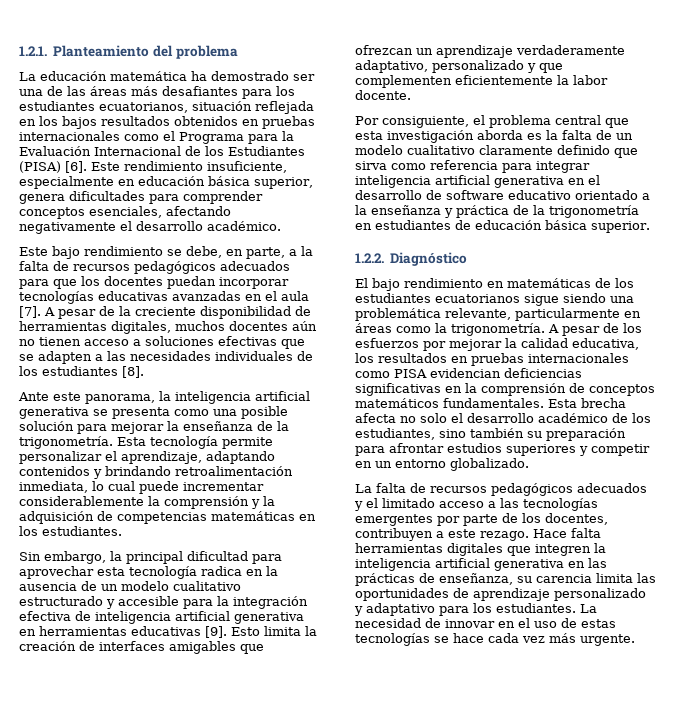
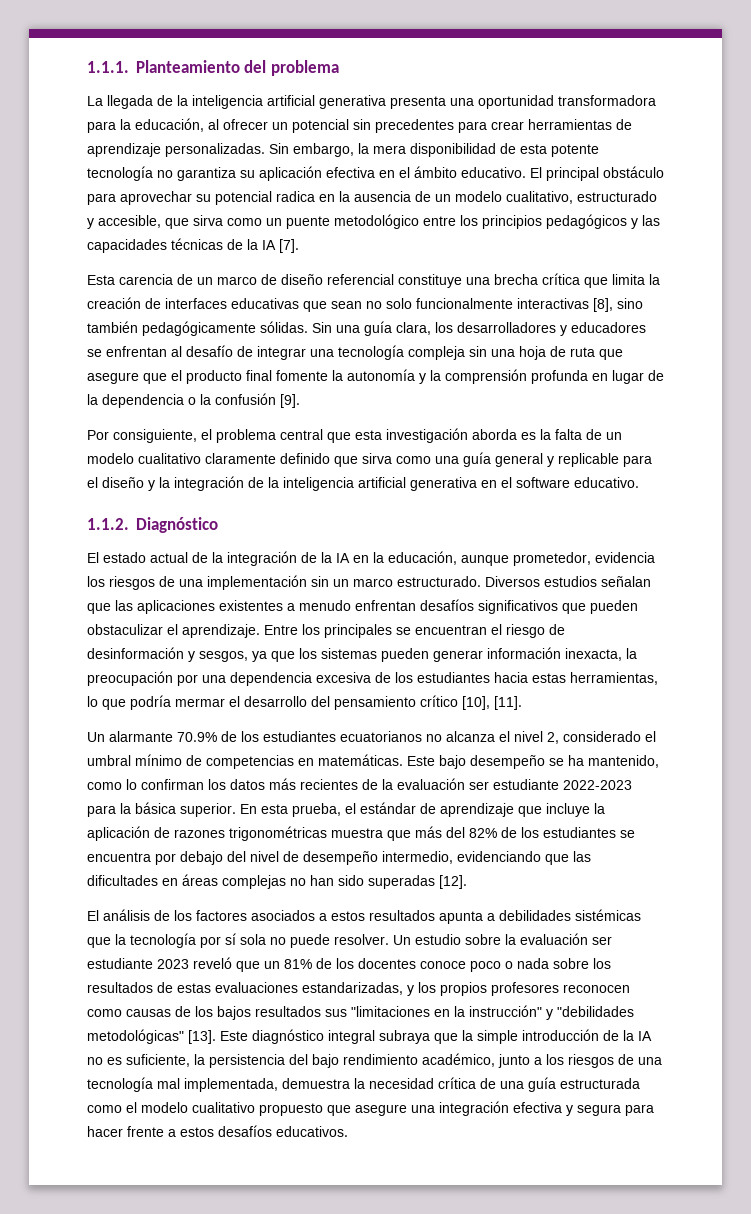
[19,46,47,56] 1.2.1. -> [87,61,129,73] 1.1.1.
[40,71,315,81] [19,86,295,99] [19,101,314,114] [19,116,315,129] [19,131,294,144] [19,146,305,156] [19,161,287,173] [19,176,313,189] [19,191,263,204] [19,206,231,219] [19,221,281,234] [19,246,313,259] [19,261,290,274] [19,276,289,289] [19,291,309,304] [19,306,311,319] [19,321,317,334] [19,336,305,349] [19,351,313,364] [19,366,144,378] [18,391,310,404] [19,406,288,419] [19,421,289,434] [19,436,273,449] [19,451,275,464] [19,466,293,479] [19,481,264,494] [19,496,275,509] [19,511,316,524] [19,526,122,536] [19,551,282,564] [19,566,197,579] educación matemática ha demostrado ser una de las áreas más desafiantes para los estudiantes ecuatorianos, situación reflejada en los bajos resultados obtenidos en pruebas internacionales como el Programa para la Evaluación Internacional de los Estudiantes (PISA) [6]. Este rendimiento insuficiente, especialmente en educación básica superior, genera dificultades para comprender conceptos esenciales, afectando negativamente el desarrollo académico. // Este bajo rendimiento se debe, en parte, a la falta de recursos pedagógicos adecuados para que los docentes puedan incorporar tecnologías educativas avanzadas en el aula [7]. A pesar de la creciente disponibilidad de herramientas digitales, muchos docentes aún no tienen acceso a soluciones efectivas que se adapten a las necesidades individuales de los estudiantes [8]. // Ante este panorama, la inteligencia artificial generativa se presenta como una posible solución para mejorar la enseñanza de la trigonometría. Esta tecnología permite personalizar el aprendizaje, adaptando contenidos y brindando retroalimentación inmediata, lo cual puede incrementar considerablemente la comprensión y la adquisición de competencias matemáticas en los estudiantes. // Sin embargo, la principal dificultad para aprovechar esta tecnología -> [107,95,656,109] [87,118,632,133] [87,143,599,157] [87,166,664,181] [87,191,272,205] llegada de la inteligencia artificial generativa presenta una oportunidad transformadora para la educación, al ofrecer un potencial sin precedentes para crear herramientas de aprendizaje personalizadas. Sin embargo, la mera disponibilidad de esta potente tecnología no garantiza su aplicación efectiva en el ámbito educativo. El principal obstáculo para aprovechar su potencial
[173,581,241,591] cualitativo -> [506,191,573,204] cualitativo,
[118,596,308,609] [19,611,304,624] [19,626,260,638] accesible para la integración efectiva de inteligencia artificial generativa en herramientas educativas [9]. Esto -> [98,214,660,229] [87,238,299,253] [87,273,608,288] accesible, que sirva como un puente metodológico entre los principios pedagógicos y las capacidades técnicas de la IA [7]. // Esta carencia de un marco de diseño referencial constituye una brecha crítica que
[169,641,264,654] [355,45,625,58] [355,60,563,73] [355,75,608,88] [355,90,411,100] amigables que ofrezcan un aprendizaje verdaderamente adaptativo, personalizado y que complementen eficientemente la labor docente. -> [231,298,643,312] [87,321,646,336] [87,345,623,360] [87,369,664,384] [87,393,300,408] educativas que sean no solo funcionalmente interactivas [8], sino también pedagógicamente sólidas. Sin una guía clara, los desarrolladores y educadores se enfrentan al desafío de integrar una tecnología compleja sin una hoja de ruta que asegure que el producto final fomente la autonomía y la comprensión profunda en lugar de la dependencia o la confusión [9].
[430,160,590,173] referencia para integrar -> [435,452,652,467] [87,476,279,491] una guía general y replicable para el diseño y la integración de la
[355,190,650,200] [355,205,639,218] [355,220,650,233] [355,252,468,266] [355,278,634,291] [355,293,634,306] [355,308,641,321] [355,323,642,336] [355,338,639,351] [355,353,629,366] [355,368,582,378] [355,383,655,396] [355,398,626,408] [355,413,651,423] [355,428,626,441] [355,443,650,456] [355,458,529,471] [355,483,647,496] [354,498,598,511] [355,513,608,526] [355,528,601,541] [355,543,606,556] [355,558,607,571] [355,573,656,586] [355,588,646,601] [354,603,597,616] [355,618,616,628] [355,633,635,646] desarrollo de software educativo orientado a la enseñanza y práctica de la trigonometría en estudiantes de educación básica superior. // 1.2.2. Diagnóstico // El bajo rendimiento en matemáticas de los estudiantes ecuatorianos sigue siendo una problemática relevante, particularmente en áreas como la trigonometría. A pesar de los esfuerzos por mejorar la calidad educativa, los resultados en pruebas internacionales como PISA evidencian deficiencias significativas en la comprensión de conceptos matemáticos fundamentales. Esta brecha afecta no solo el desarrollo académico de los estudiantes, sino también su preparación para afrontar estudios superiores y competir en un entorno globalizado. // La falta de recursos pedagógicos adecuados y el limitado acceso a las tecnologías emergentes por parte de los docentes, contribuyen a este rezago. Hace falta herramientas digitales que integren la inteligencia artificial generativa en las prácticas de enseñanza, su carencia limita las oportunidades de aprendizaje personalizado y adaptativo para los estudiantes. La necesidad de innovar en el uso de estas tecnologías se hace cada vez más urgente. -> [516,477,639,488] [87,517,218,533] [87,551,655,566] [87,575,651,590] [87,599,638,614] [87,624,565,638] [87,647,637,662] [87,671,658,686] [87,695,522,710] [87,731,656,744] [87,754,659,769] [87,778,632,790] [87,802,605,817] [87,826,635,841] [87,851,591,865] [87,874,467,889] [87,909,641,924] [87,933,612,948] [87,957,611,972] [87,982,630,996] [87,1005,634,1020] [87,1029,652,1044] [87,1053,662,1068] [87,1077,640,1092] [87,1101,654,1116] [87,1125,348,1137] software educativo. // 1.1.2. Diagnóstico // El estado actual de la integración de la IA en la educación, aunque prometedor, evidencia los riesgos de una implementación sin un marco estructurado. Diversos estudios señalan que las aplicaciones existentes a menudo enfrentan desafíos significativos que pueden obstaculizar el aprendizaje. Entre los principales se encuentran el riesgo de desinformación y sesgos, ya que los sistemas pueden generar información inexacta, la preocupación por una dependencia excesiva de los estudiantes hacia estas herramientas, lo que podría mermar el desarrollo del pensamiento crítico [10], [11]. // Un alarmante 70.9% de los estudiantes ecuatorianos no alcanza el nivel 2, considerado el umbral mínimo de competencias en matemáticas. Este bajo desempeño se ha mantenido, como lo confirman los datos más recientes de la evaluación ser estudiante 2022-2023 para la básica superior. En esta prueba, el estándar de aprendizaje que incluye la aplicación de razones trigonométricas muestra que más del 82% de los estudiantes se encuentra por debajo del nivel de desempeño intermedio, evidenciando que las dificultades en áreas complejas no han sido superadas [12]. // El análisis de los factores asociados a estos resultados apunta a debilidades sistémicas que la tecnología por sí sola no puede resolver. Un estudio sobre la evaluación ser estudiante 2023 reveló que un 81% de los docentes conoce poco o nada sobre los resultados de estas evaluaciones estandarizadas, y los propios profesores reconocen como causas de los bajos resultados sus "limitaciones en la instrucción" y "debilidades metodológicas" [13]. Este diagnóstico integral subraya que la simple introducción de la IA no es suficiente, la persistencia del bajo rendimiento académico, junto a los riesgos de una tecnología mal implementada, demuestra la necesidad crítica de una guía estructurada como el modelo cualitativo propuesto que asegure una integración efectiva y segura para hacer frente a estos desafíos educativos.

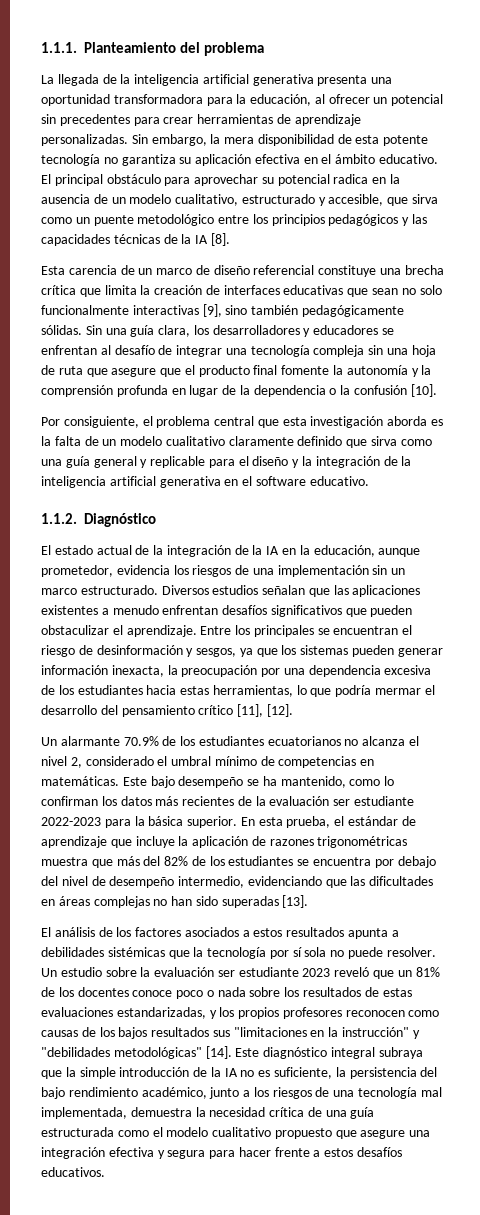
[279,239,299,253] [7]. -> [210,233,230,246] [8].
[593,298,613,312] [8], -> [202,304,222,317] [9],
[280,394,300,408] [9]. -> [410,384,437,397] [10].
[462,696,522,710] [10], [11]. -> [237,704,293,717] [11], [12].
[439,875,467,889] [12]. -> [282,895,309,908] [13].
[188,1030,216,1044] [13]. -> [205,1046,232,1059] [14].

